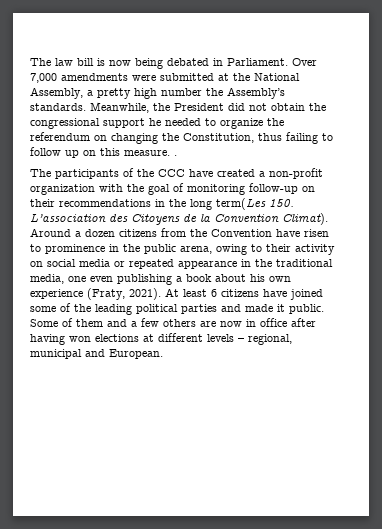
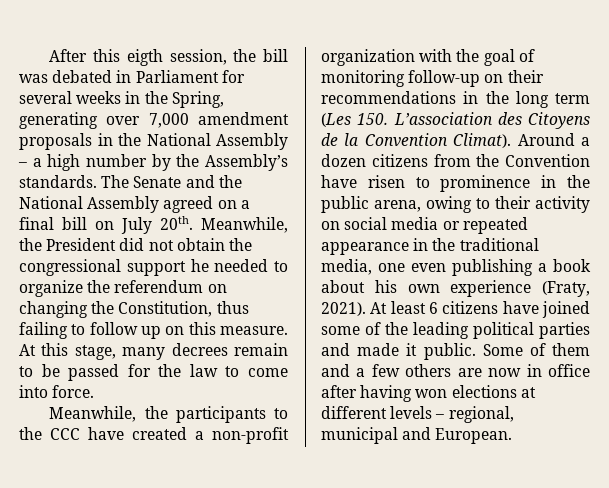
[30,58,317,69] [30,73,300,83] [30,87,131,99] The law bill is now being debated in Parliament. Over 7,000 amendments were submitted at the National Assembly, a pretty -> [49,49,288,66] [19,70,245,83] [19,91,224,108] [19,112,289,129] [19,133,288,150] [18,158,42,167] After this eigth session, the bill was debated in Parliament for several weeks in the Spring, generating over 7,000 amendment proposals in the National Assembly – a
(202, 92) none -> [151,154,171,171] by
(86, 107) none -> [101,175,242,188] [19,196,250,213] [19,216,193,234] The Senate and the National Assembly agreed on a final bill on July 20th.
[174,155,177,156] [30,168,134,179] . // The participants of -> [19,343,288,360] [19,364,288,381] [19,385,95,398] [49,406,288,423] At this stage, many decrees remain to be passed for the law to come into force. // Meanwhile, the participants to
[216,198,266,210] term(Les -> [555,93,590,104] [321,113,351,127] term (Les

